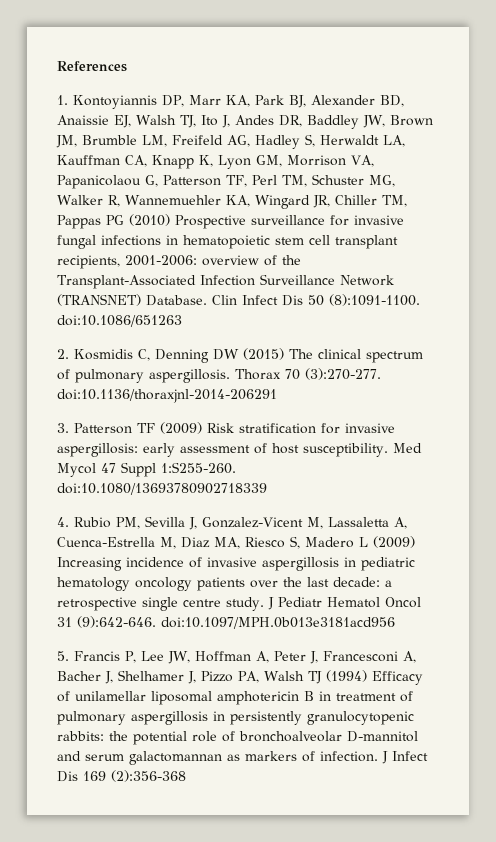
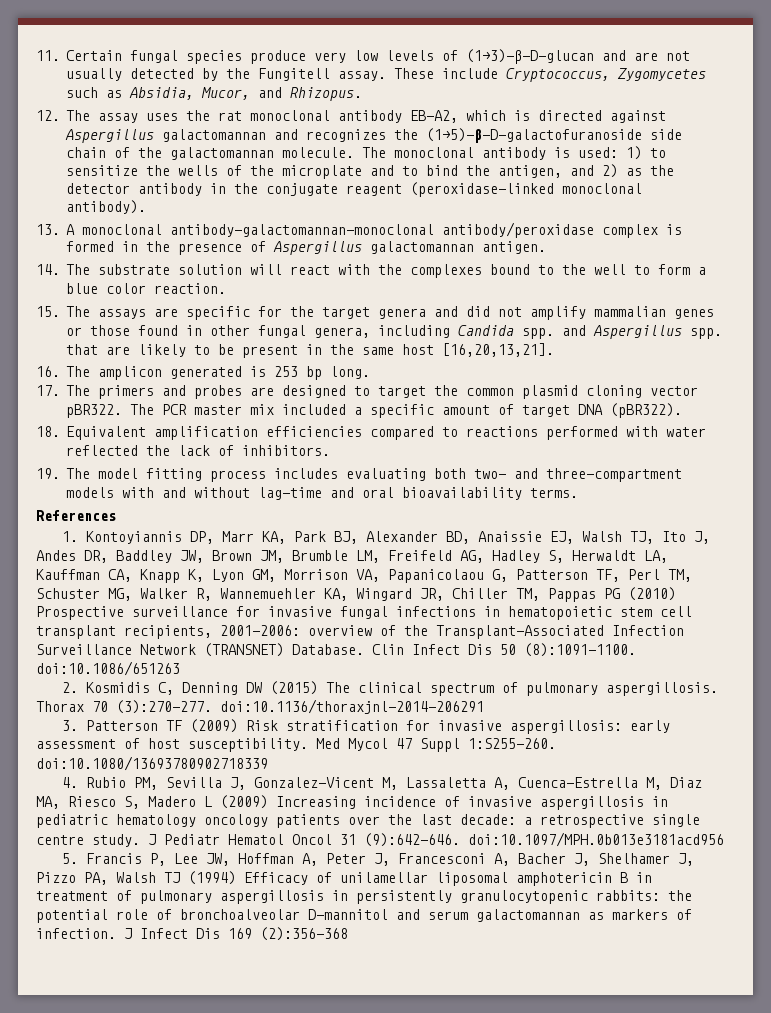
(57, 66) none -> [36,49,690,64] [66,68,706,82] [66,87,362,101] [36,110,666,123] [65,128,682,143] [66,146,666,160] [66,164,674,179] [66,182,642,197] [66,200,146,214] [36,222,682,238] [66,241,546,255] [36,264,706,278] [66,283,226,294] [36,306,714,320] [66,325,722,339] [66,343,554,358] [36,366,370,380] [36,385,698,399] [66,403,682,418] [36,426,706,440] [66,445,330,456] [36,468,682,482] [66,487,578,500] 11. Certain fungal species produce very low levels of (1→3)-β-D-glucan and are not usually detected by the Fungitell assay. These include Cryptococcus, Zygomycetes such as Absidia, Mucor, and Rhizopus. // 12. The assay uses the rat monoclonal antibody EB-A2, which is directed against Aspergillus galactomannan and recognizes the (1→5)-β-D-galactofuranoside side chain of the galactomannan molecule. The monoclonal antibody is used: 1) to sensitize the wells of the microplate and to bind the antigen, and 2) as the detector antibody in the conjugate reagent (peroxidase-linked monoclonal antibody). // 13. A monoclonal antibody-galactomannan-monoclonal antibody/peroxidase complex is formed in the presence of Aspergillus galactomannan antigen. // 14. The substrate solution will react with the complexes bound to the well to form a blue color reaction. // 15. The assays are specific for the target genera and did not amplify mammalian genes or those found in other fungal genera, including Candida spp. and Aspergillus spp. that are likely to be present in the same host [16,20,13,21]. // 16. The amplicon generated is 253 bp long. // 17. The primers and probes are designed to target the common plasmid cloning vector pBR322. The PCR master mix included a specific amount of target DNA (pBR322). // 18. Equivalent amplification efficiencies compared to reactions performed with water reflected the lack of inhibitors. // 19. The model fitting process includes evaluating both two- and three-compartment models with and without lag-time and oral bioavailability terms. //

